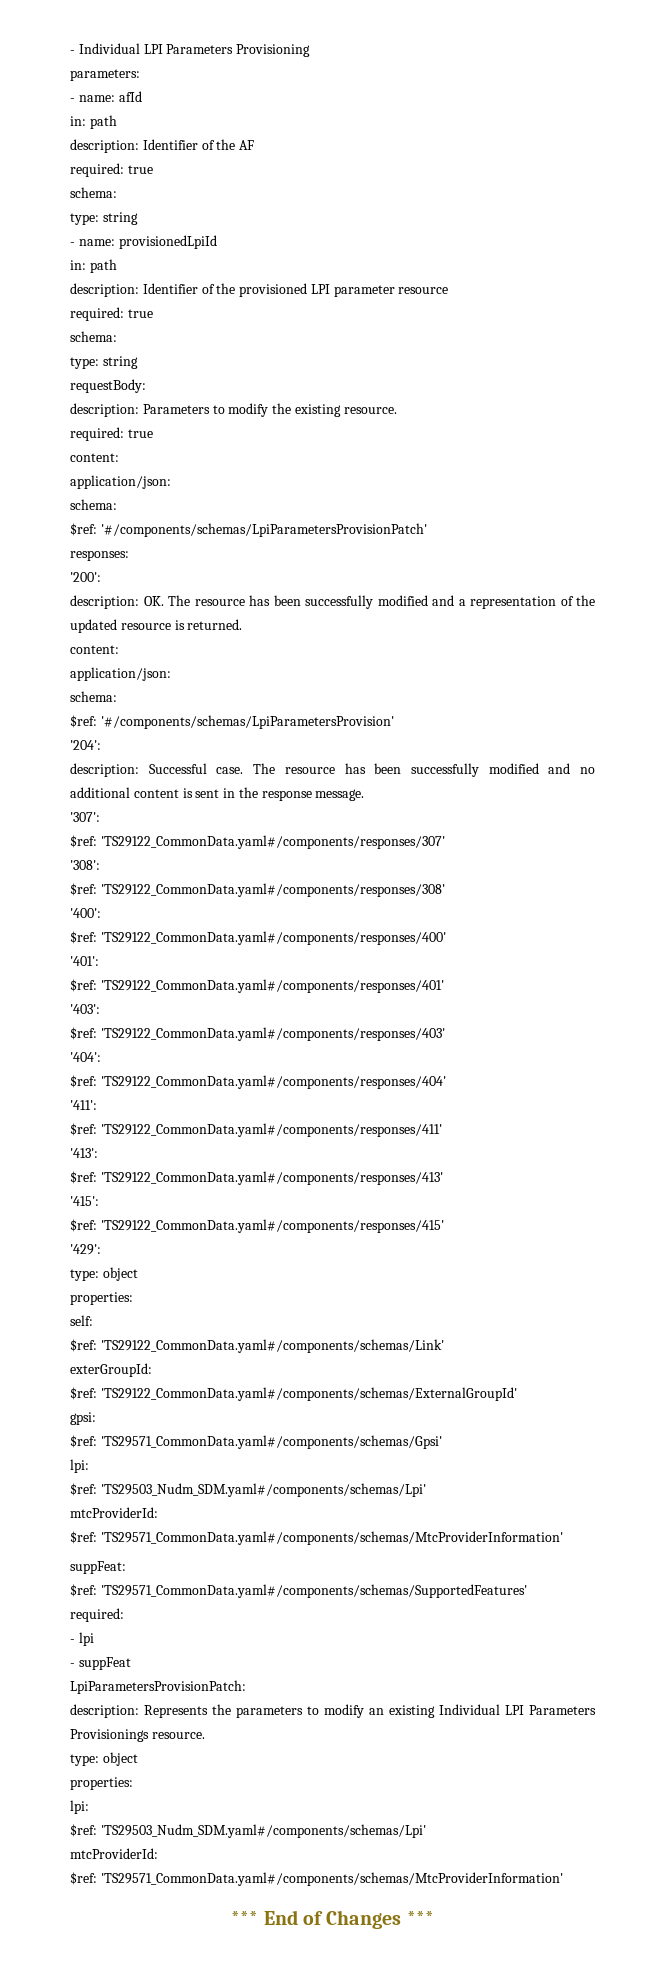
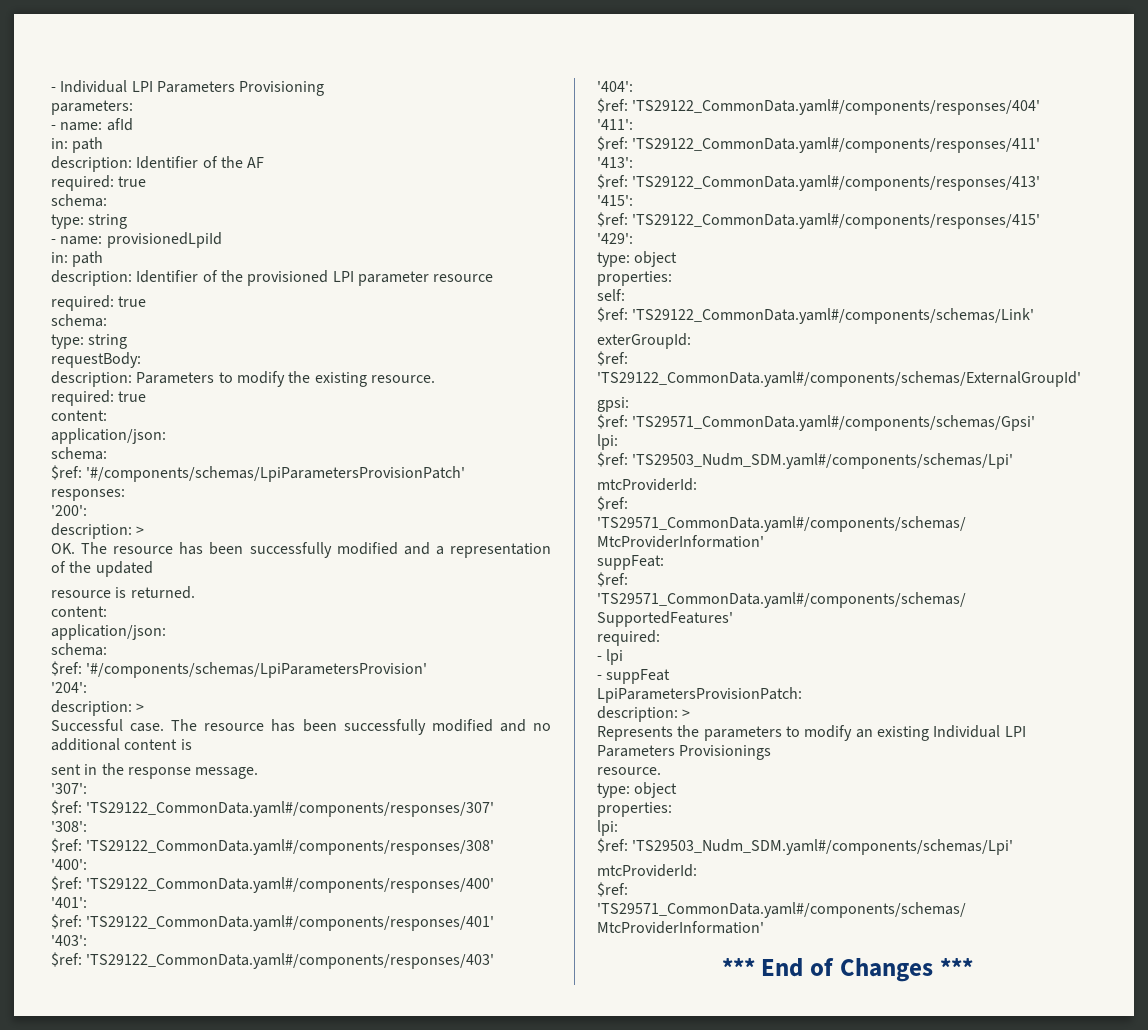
(139, 602) none -> [136,526,145,535] > //
(117, 626) none -> (153, 569) //
(139, 770) none -> [136,703,145,712] > //
(193, 793) none -> (192, 744) //
(139, 1711) none -> [682,709,691,718] > //
(149, 1735) none -> (772, 752) //

